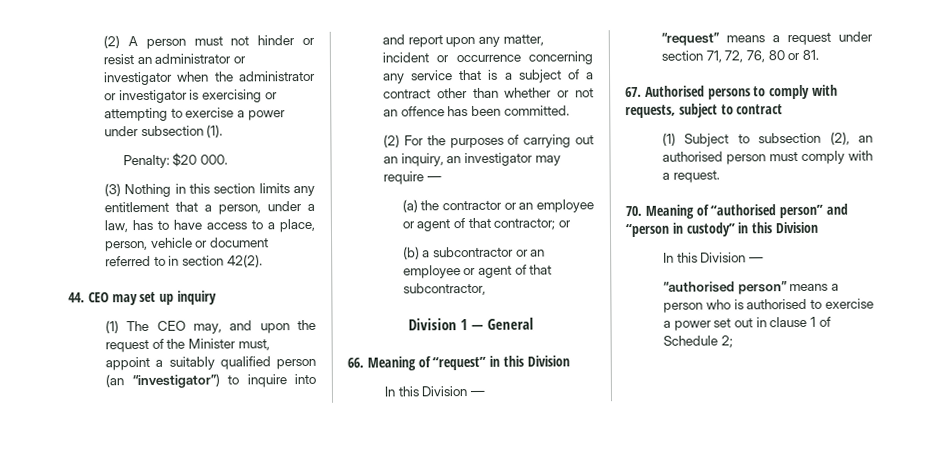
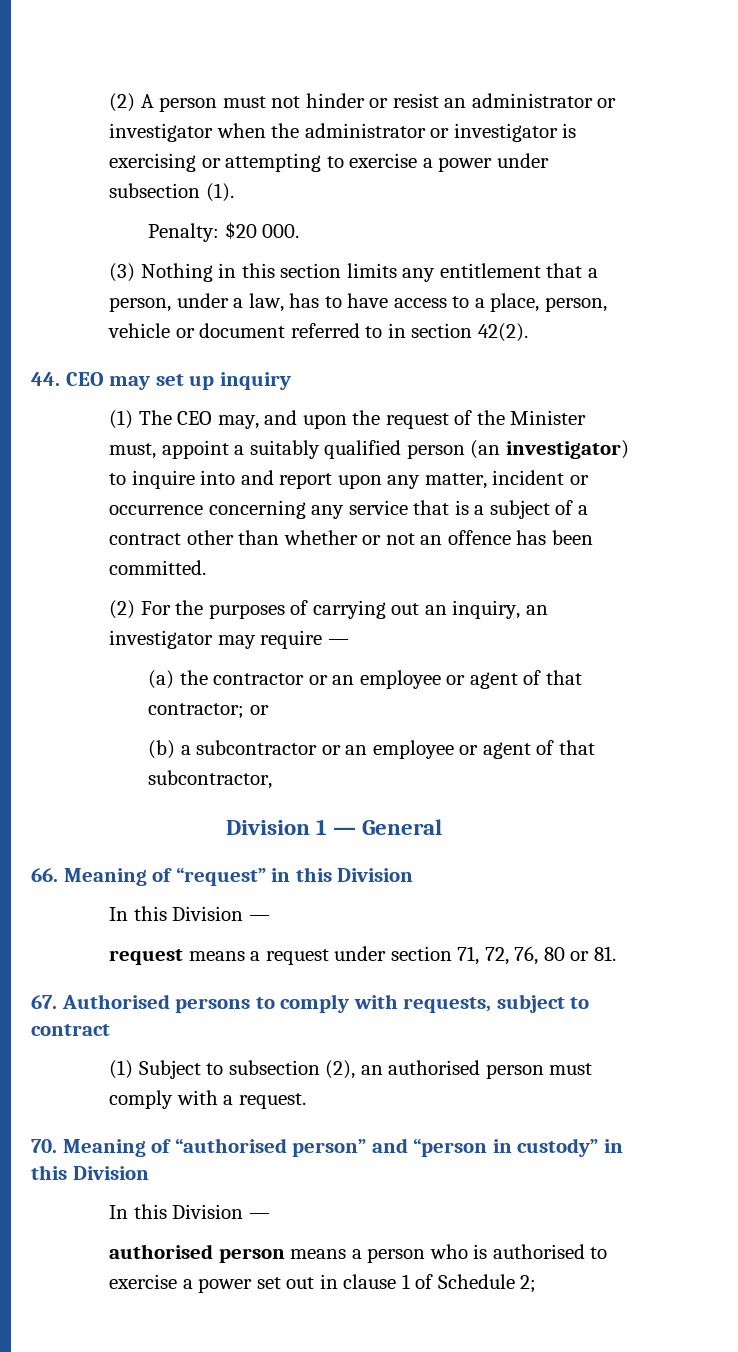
[131,373,220,389] “investigator”) -> [505,440,629,459] investigator)
[661,32,721,46] “request” -> [109,949,184,965] request
[663,281,788,295] “authorised person” -> [109,1244,285,1263] authorised person

